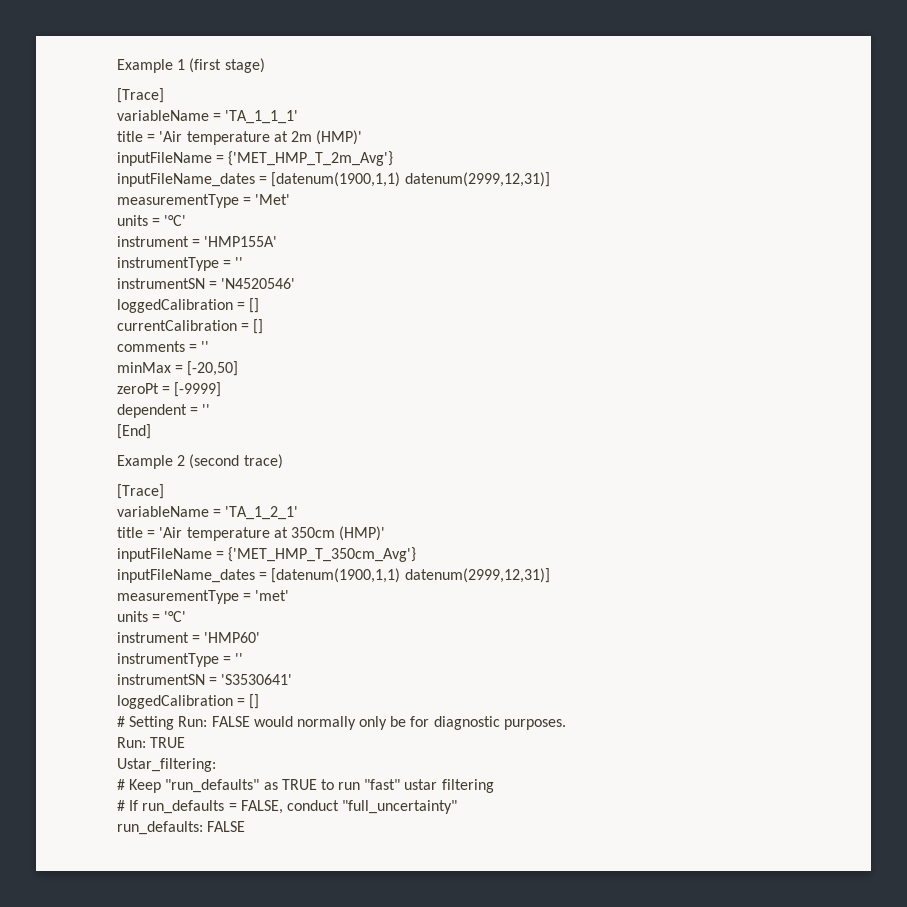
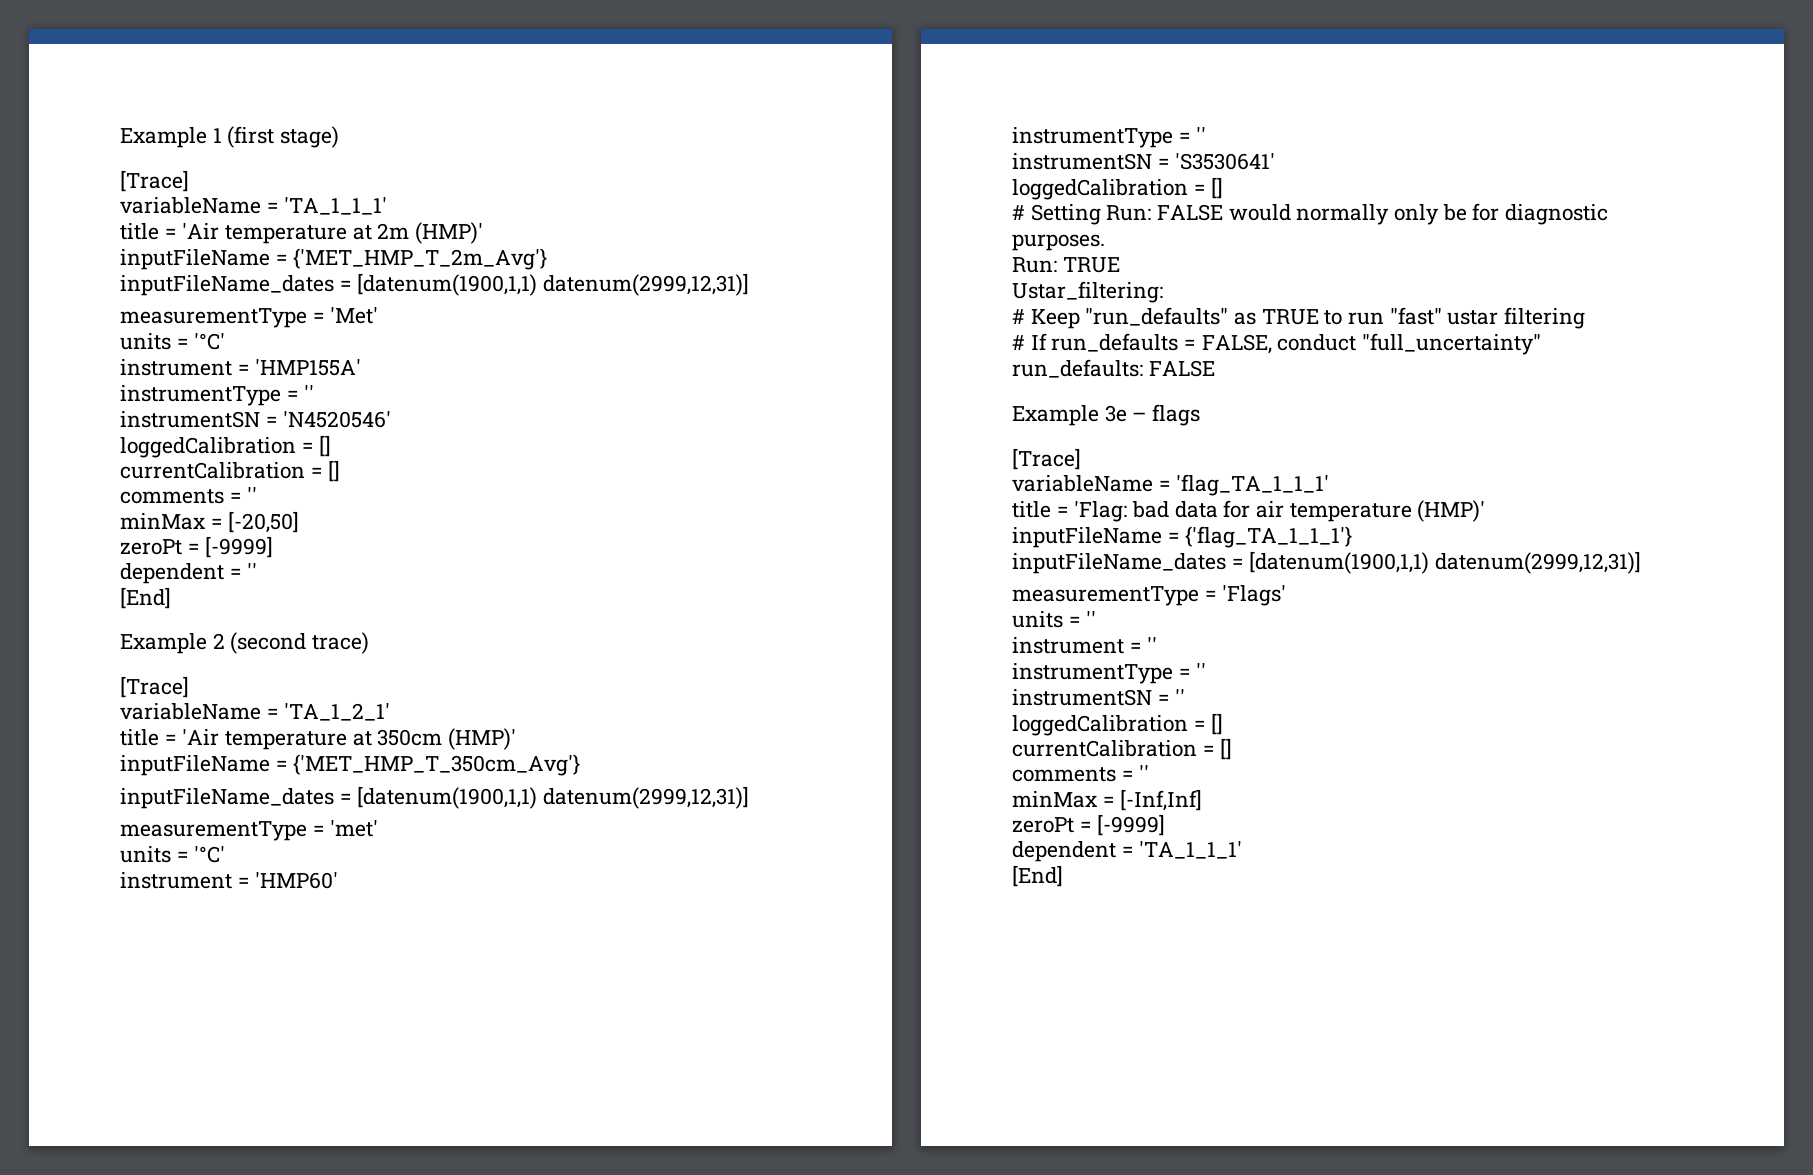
(246, 826) none -> [1012,404,1201,426] [1012,448,1081,470] [1012,474,1330,496] [1012,500,1486,522] [1012,526,1353,548] [1012,551,1642,574] [1012,585,1287,606] [1012,611,1097,628] [1012,637,1158,654] [1012,663,1207,684] [1012,689,1186,706] [1012,713,1224,736] [1012,738,1233,760] [1012,765,1150,782] [1012,789,1203,811] [1012,814,1166,836] [1012,841,1243,862] [1012,865,1063,887] // Example 3e – flags // [Trace] // variableName = 'flag_TA_1_1_1' // title = 'Flag: bad data for air temperature (HMP)' // inputFileName = {'flag_TA_1_1_1'} // inputFileName_dates = [datenum(1900,1,1) datenum(2999,12,31)] // measurementType = 'Flags' // units = '' // instrument = '' // instrumentType = '' // instrumentSN = '' // loggedCalibration = [] // currentCalibration = [] // comments = '' // minMax = [-Inf,Inf] // zeroPt = [-9999] // dependent = 'TA_1_1_1' // [End]

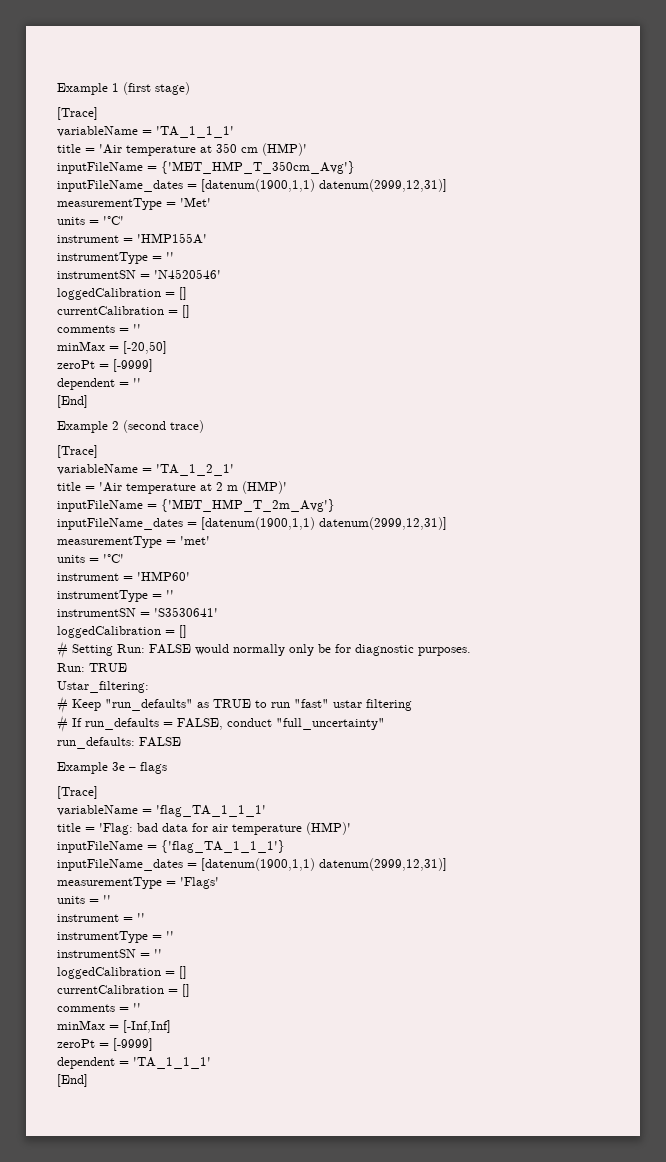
[377,222,484,244] [120,248,548,270] 2m (HMP)' // inputFileName = {'MET_HMP_T_2m_Avg'} -> [216,143,307,156] [57,161,355,174] 350 cm (HMP)' // inputFileName = {'MET_HMP_T_350cm_Avg'}
[377,728,517,750] [120,754,581,776] 350cm (HMP)' // inputFileName = {'MET_HMP_T_350cm_Avg'} -> [216,481,287,494] [57,499,335,512] 2 m (HMP)' // inputFileName = {'MET_HMP_T_2m_Avg'}

